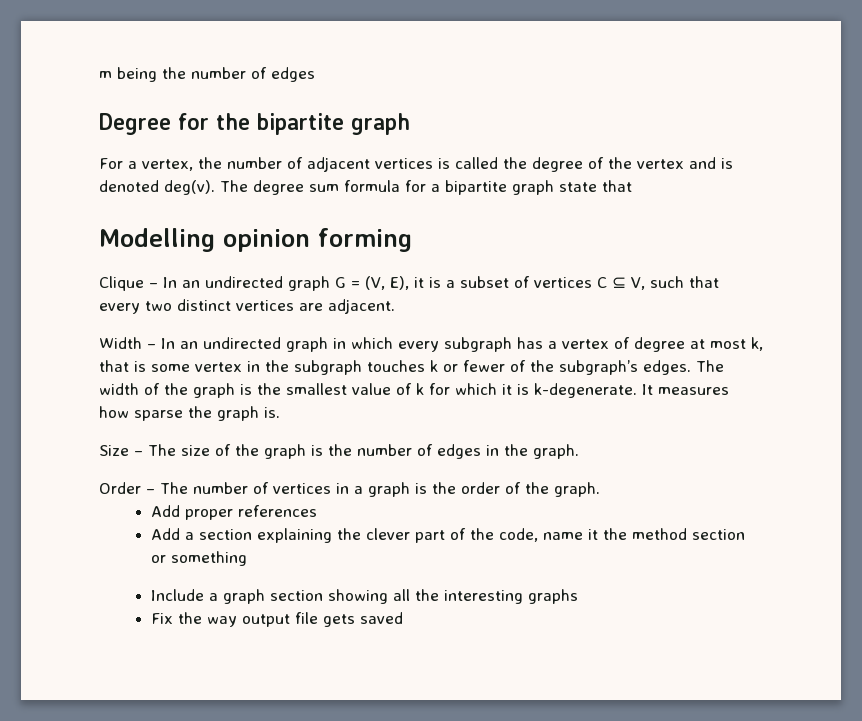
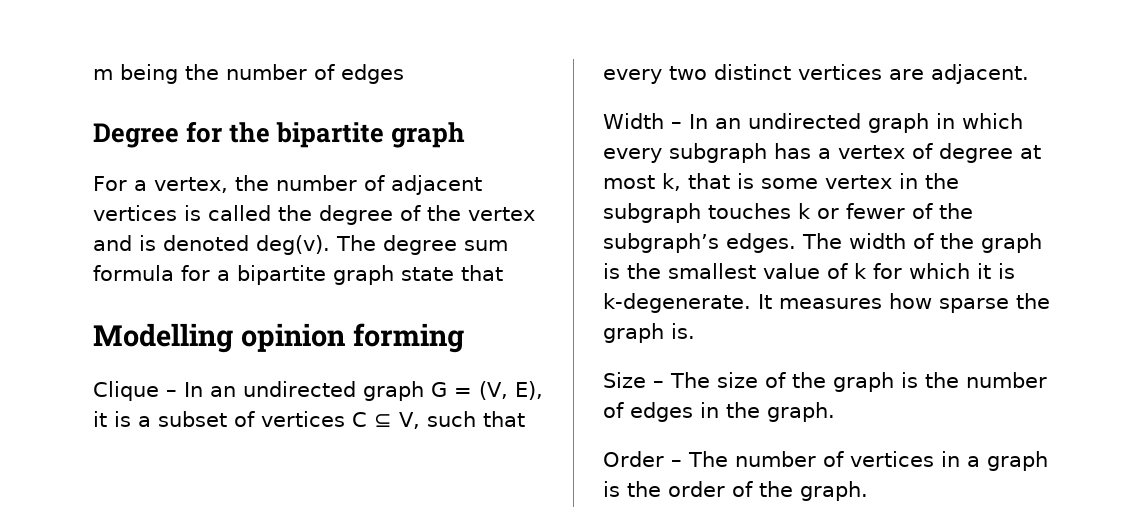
[151,505,318,520] [151,528,746,543] [151,551,248,566] [151,589,579,604] [151,612,404,627] // Add proper references // Add a section explaining the clever part of the code, name it the method section or something // Include a graph section showing all the interesting graphs // Fix the way output file gets saved -> (868, 491) none

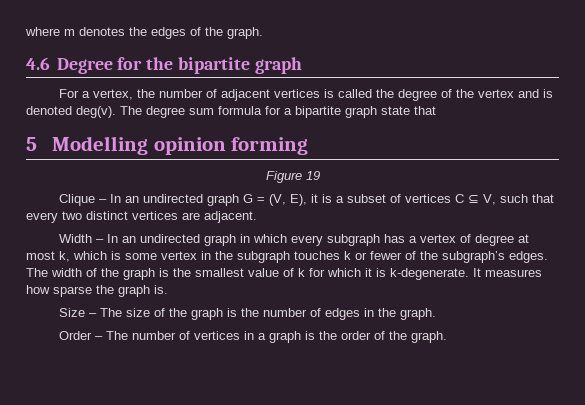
[93,64,404,84] m being the number of edges // -> [25,27,263,39] [26,57,50,70] where m denotes the edges of the graph. // 4.6
(503, 273) none -> [26,137,37,151] 5
(464, 338) none -> [265,171,320,183] // Figure 19
[688,173,730,189] that -> [73,251,107,260] which

